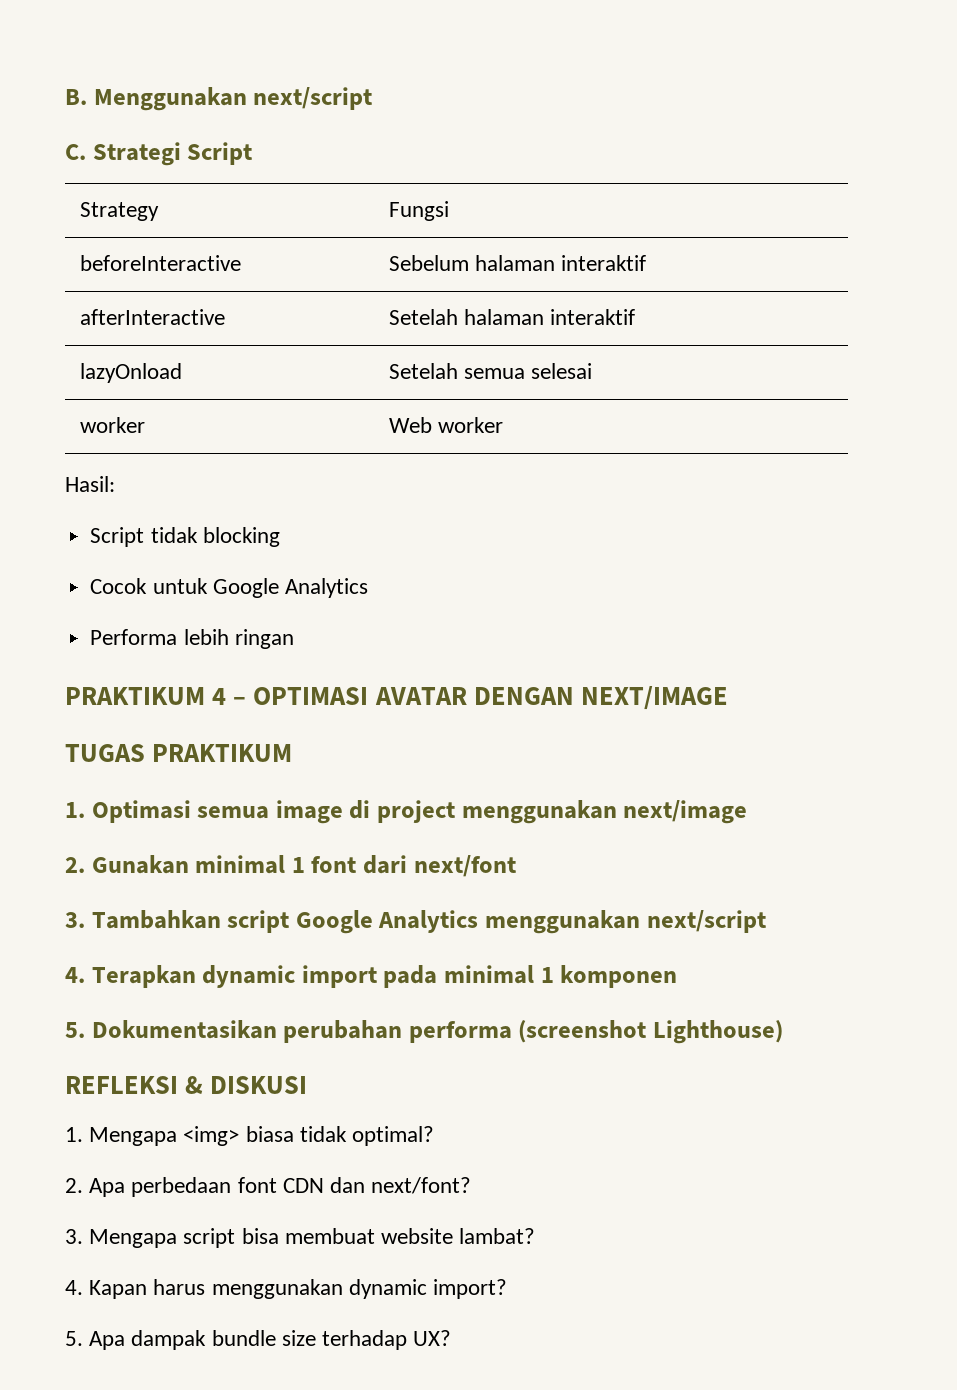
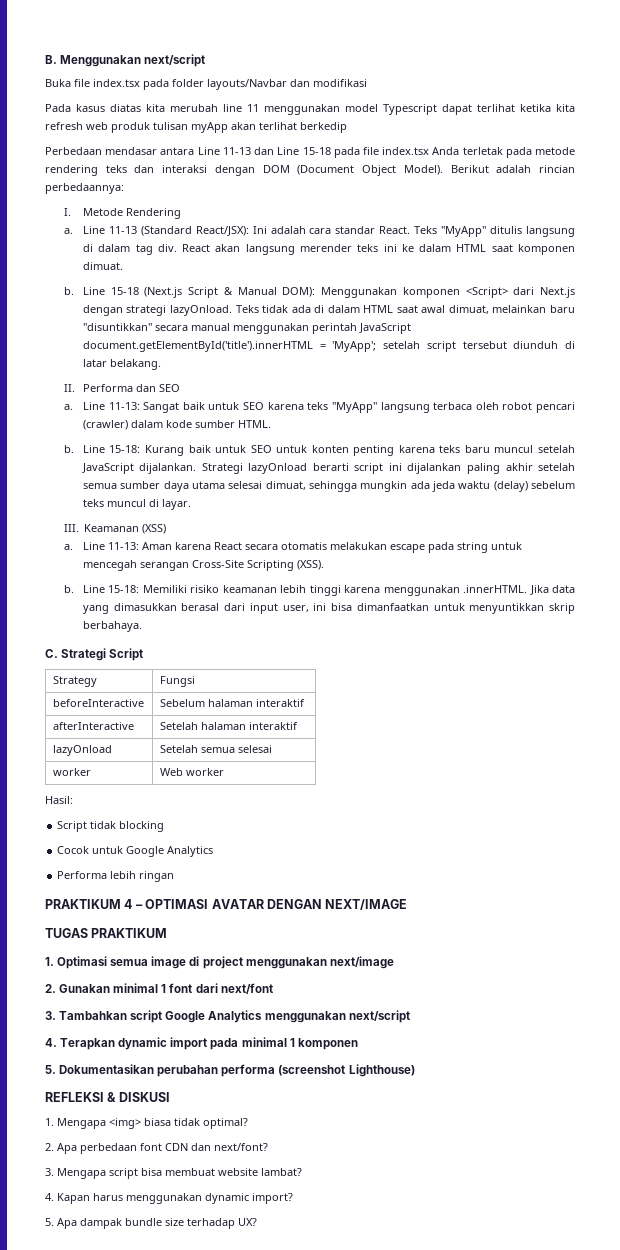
(373, 98) none -> [45,79,367,90] [45,104,575,115] [45,122,347,133] [45,147,576,158] [45,165,576,176] [45,183,124,194] [63,208,181,219] [63,226,576,237] [82,244,576,255] [82,262,123,270] [63,287,575,298] [82,305,575,316] [82,323,411,334] [82,341,575,352] [82,359,161,370] [63,384,180,392] [63,402,576,413] [82,420,271,430] [63,445,575,456] [81,463,575,474] [82,481,575,492] [82,499,191,510] [63,524,167,534] [63,542,522,553] [82,560,324,571] [63,585,576,596] [82,603,575,614] [82,621,142,632] // Buka file index.tsx pada folder layouts/Navbar dan modifikasi // Pada kasus diatas kita merubah line 11 menggunakan model Typescript dapat terlihat ketika kita refresh web produk tulisan myApp akan terlihat berkedip // Perbedaan mendasar antara Line 11-13 dan Line 15-18 pada file index.tsx Anda terletak pada metode rendering teks dan interaksi dengan DOM (Document Object Model). Berikut adalah rincian perbedaannya: // I. Metode Rendering // a. Line 11-13 (Standard React/JSX): Ini adalah cara standar React. Teks "MyApp" ditulis langsung di dalam tag div. React akan langsung merender teks ini ke dalam HTML saat komponen dimuat. // b. Line 15-18 (Next.js Script & Manual DOM): Menggunakan komponen <Script> dari Next.js dengan strategi lazyOnload. Teks tidak ada di dalam HTML saat awal dimuat, melainkan baru "disuntikkan" secara manual menggunakan perintah JavaScript document.getElementById('title').innerHTML = 'MyApp'; setelah script tersebut diunduh di latar belakang. // II. Performa dan SEO // a. Line 11-13: Sangat baik untuk SEO karena teks "MyApp" langsung terbaca oleh robot pencari (crawler) dalam kode sumber HTML. // b. Line 15-18: Kurang baik untuk SEO untuk konten penting karena teks baru muncul setelah JavaScript dijalankan. Strategi lazyOnload berarti script ini dijalankan paling akhir setelah semua sumber daya utama selesai dimuat, sehingga mungkin ada jeda waktu (delay) sebelum teks muncul di layar. // III. Keamanan (XSS) // a. Line 11-13: Aman karena React secara otomatis melakukan escape pada string untuk mencegah serangan Cross-Site Scripting (XSS). // b. Line 15-18: Memiliki risiko keamanan lebih tinggi karena menggunakan .innerHTML. Jika data yang dimasukkan berasal dari input user, ini bisa dimanfaatkan untuk menyuntikkan skrip berbahaya.

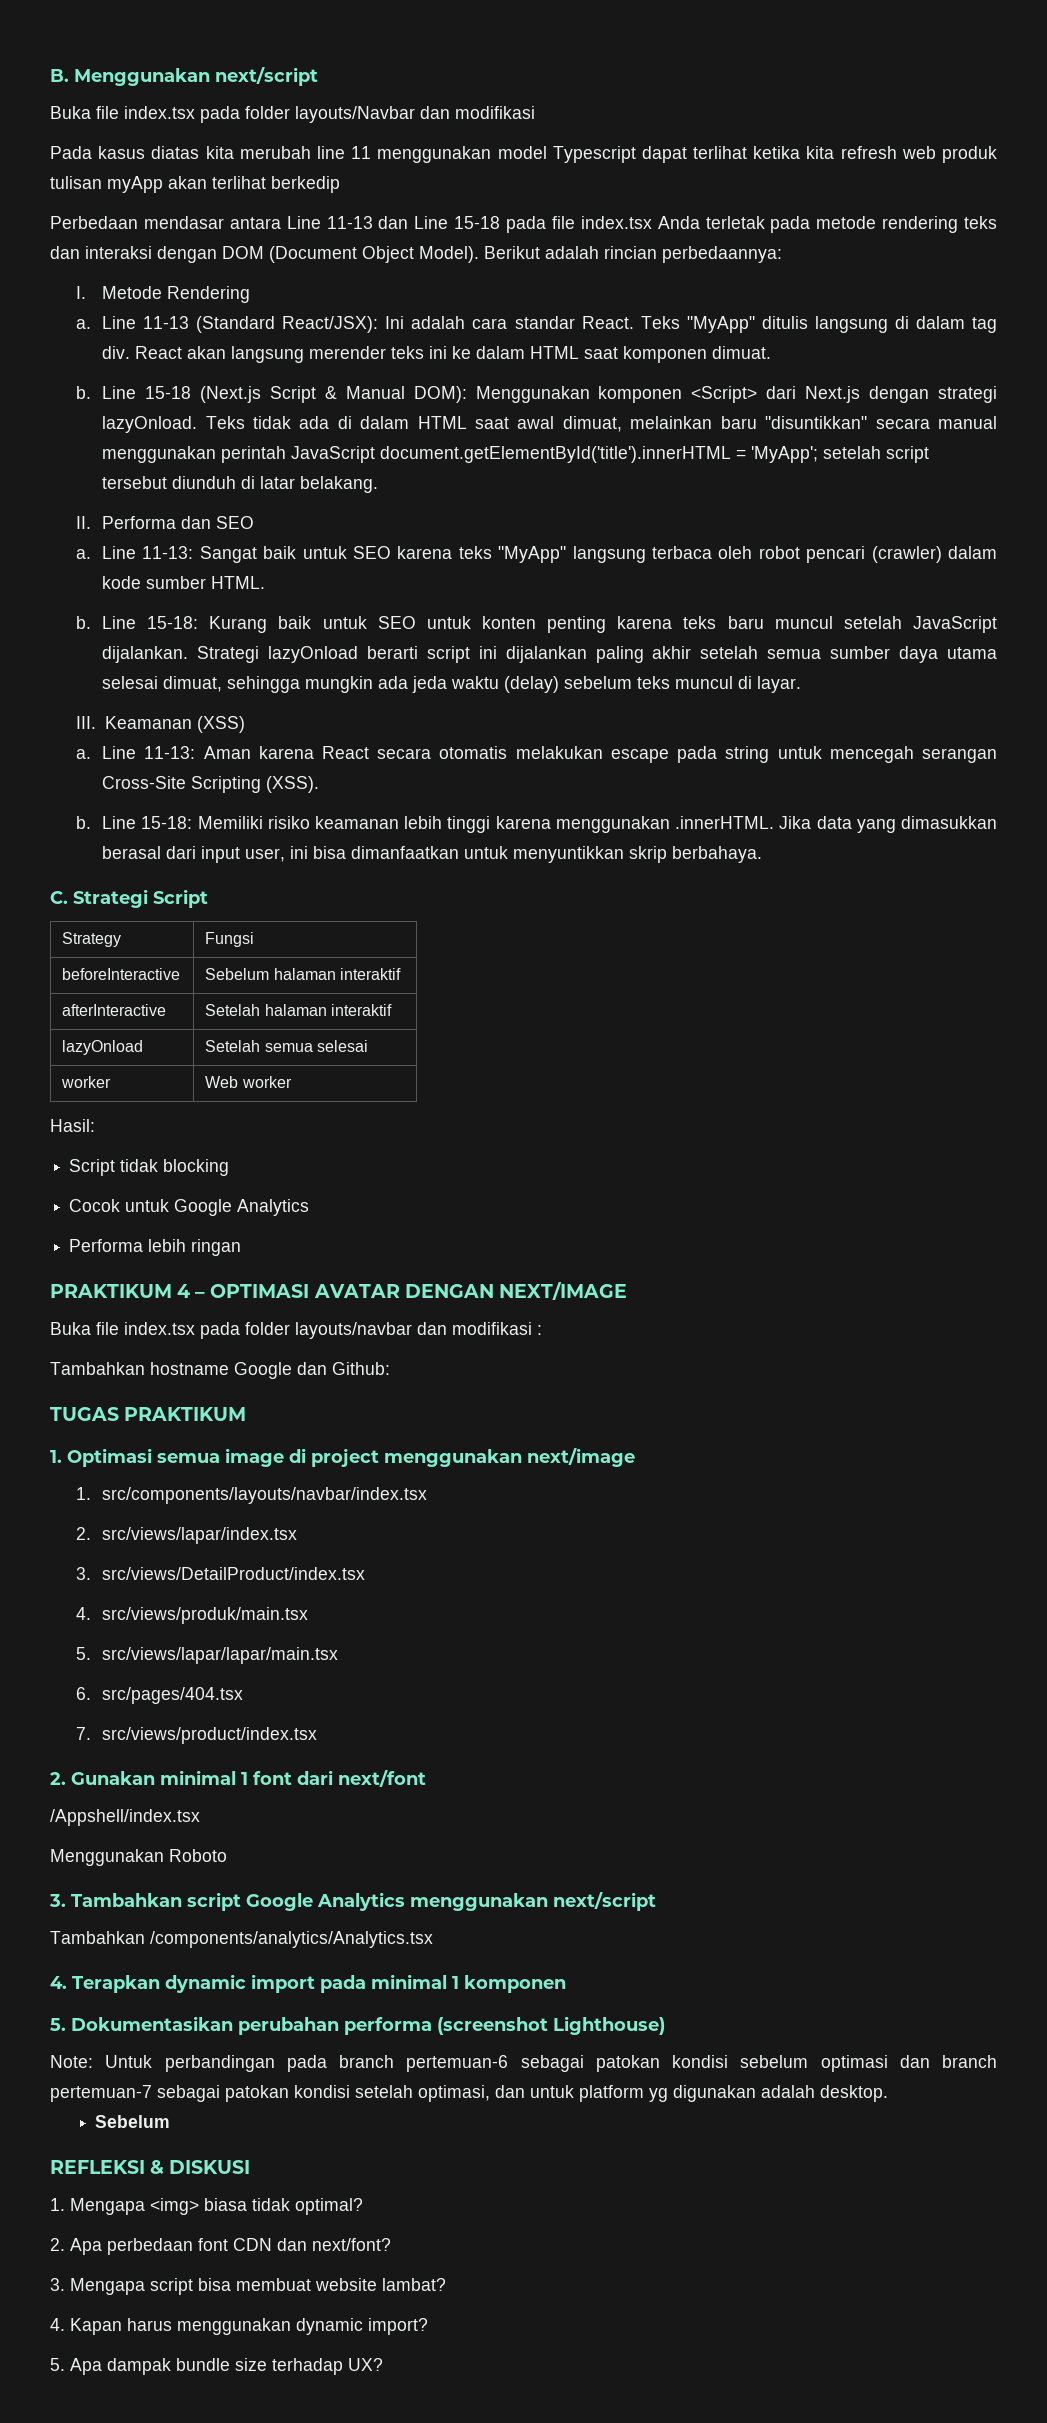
(408, 904) none -> [50,1322,542,1339] [50,1362,390,1379] // Buka file index.tsx pada folder layouts/navbar dan modifikasi : // Tambahkan hostname Google dan Github:
(394, 962) none -> [76,1487,428,1504] [76,1527,298,1544] [76,1567,366,1580] [76,1607,309,1624] [76,1647,339,1664] [76,1687,244,1704] [76,1727,318,1744] // 1. src/components/layouts/navbar/index.tsx // 2. src/views/lapar/index.tsx // 3. src/views/DetailProduct/index.tsx // 4. src/views/produk/main.tsx // 5. src/views/lapar/lapar/main.tsx // 6. src/pages/404.tsx // 7. src/views/product/index.tsx
(273, 989) none -> [50,1809,200,1826] [50,1849,227,1866] // /Appshell/index.tsx // Menggunakan Roboto
(410, 1016) none -> [50,1931,433,1948] // Tambahkan /components/analytics/Analytics.tsx
(415, 1070) none -> [50,2055,997,2072] [50,2085,888,2102] [95,2115,171,2128] // Note: Untuk perbandingan pada branch pertemuan-6 sebagai patokan kondisi sebelum optimasi dan branch pertemuan-7 sebagai patokan kondisi setelah optimasi, dan untuk platform yg digunakan adalah desktop. // Sebelum

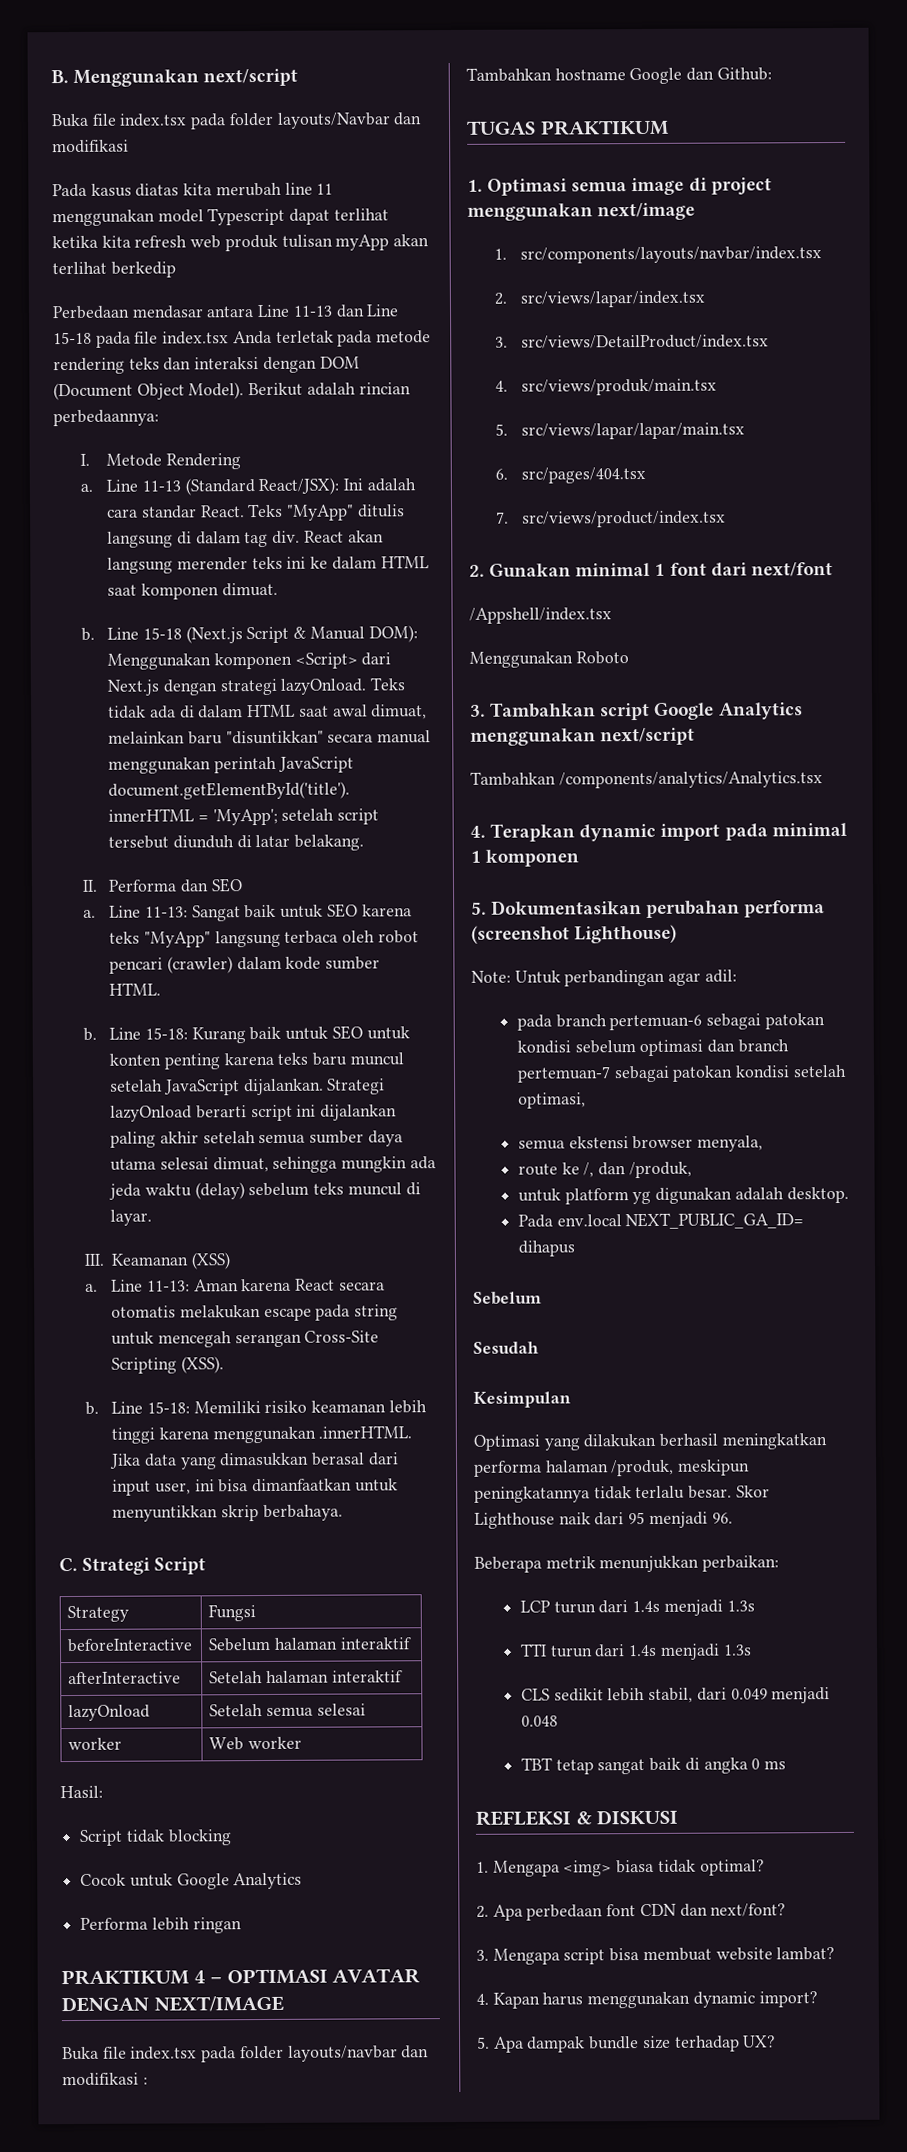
(275, 2063) none -> [668,969,737,986] agar adil: //
[495,2085,525,2098] dan -> [517,1135,764,1152] [517,1161,692,1179] // semua ekstensi browser menyala, // route ke /, dan /produk, //
[95,2115,171,2128] Sebelum -> [517,1212,805,1230] [517,1240,575,1257] [473,1291,542,1305] [473,1341,539,1354] [473,1391,571,1408] [473,1433,827,1451] [474,1459,751,1477] [474,1485,770,1503] [474,1511,733,1529] [474,1555,780,1573] [519,1599,755,1616] [519,1643,752,1660] [520,1687,831,1704] [520,1715,558,1727] [520,1757,786,1775] Pada env.local NEXT_PUBLIC_GA_ID= dihapus // Sebelum // Sesudah // Kesimpulan // Optimasi yang dilakukan berhasil meningkatkan performa halaman /produk, meskipun peningkatannya tidak terlalu besar. Skor Lighthouse naik dari 95 menjadi 96. // Beberapa metrik menunjukkan perbaikan: // LCP turun dari 1.4s menjadi 1.3s // TTI turun dari 1.4s menjadi 1.3s // CLS sedikit lebih stabil, dari 0.049 menjadi 0.048 // TBT tetap sangat baik di angka 0 ms

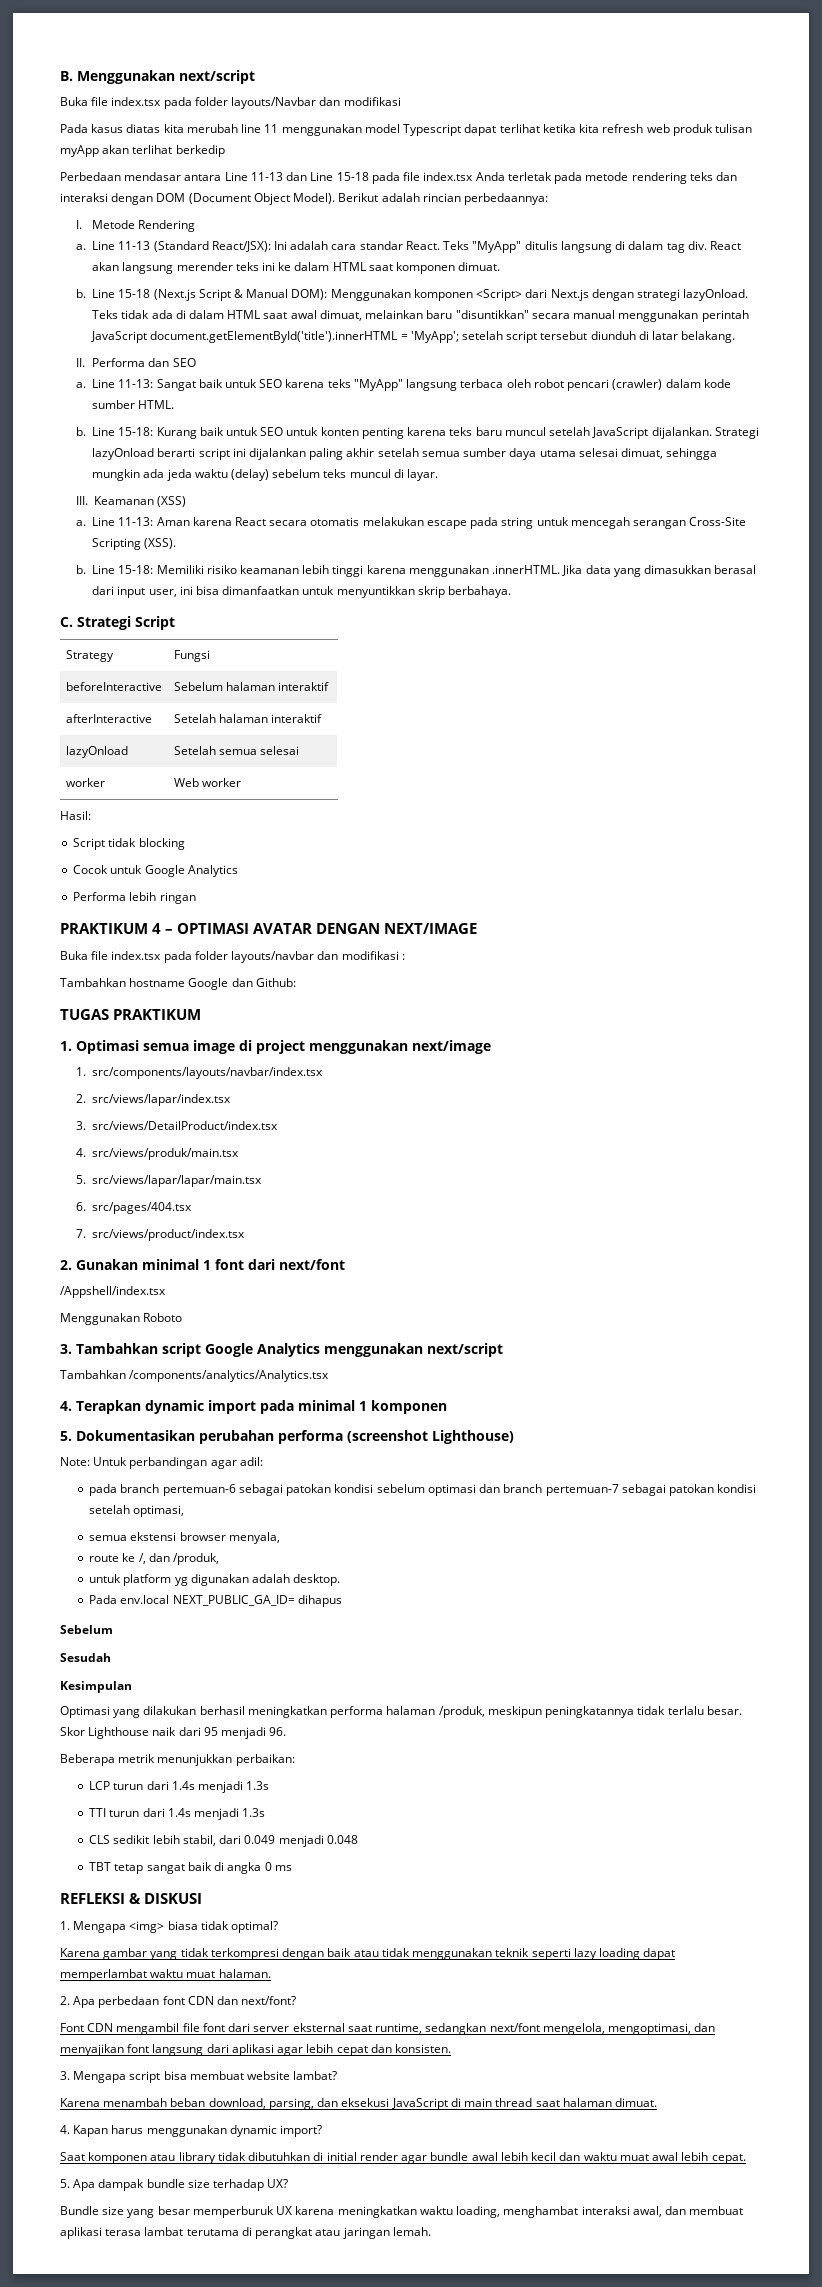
(765, 1867) none -> [60,1948,676,1960] [60,1969,271,1981] // Karena gambar yang tidak terkompresi dengan baik atau tidak menggunakan teknik seperti lazy loading dapat memperlambat waktu muat halaman.
(787, 1910) none -> [60,2023,716,2035] [60,2044,452,2056] // Font CDN mengambil file font dari server eksternal saat runtime, sedangkan next/font mengelola, mengoptimasi, dan menyajikan font langsung dari aplikasi agar lebih cepat dan konsisten.
(836, 1954) none -> [60,2098,658,2110] // Karena menambah beban download, parsing, dan eksekusi JavaScript di main thread saat halaman dimuat.
(818, 1999) none -> [60,2152,746,2164] // Saat komponen atau library tidak dibutuhkan di initial render agar bundle awal lebih kecil dan waktu muat awal lebih cepat.
(777, 2041) none -> [60,2206,744,2218] [60,2227,431,2239] // Bundle size yang besar memperburuk UX karena meningkatkan waktu loading, menghambat interaksi awal, dan membuat aplikasi terasa lambat terutama di perangkat atau jaringan lemah.

